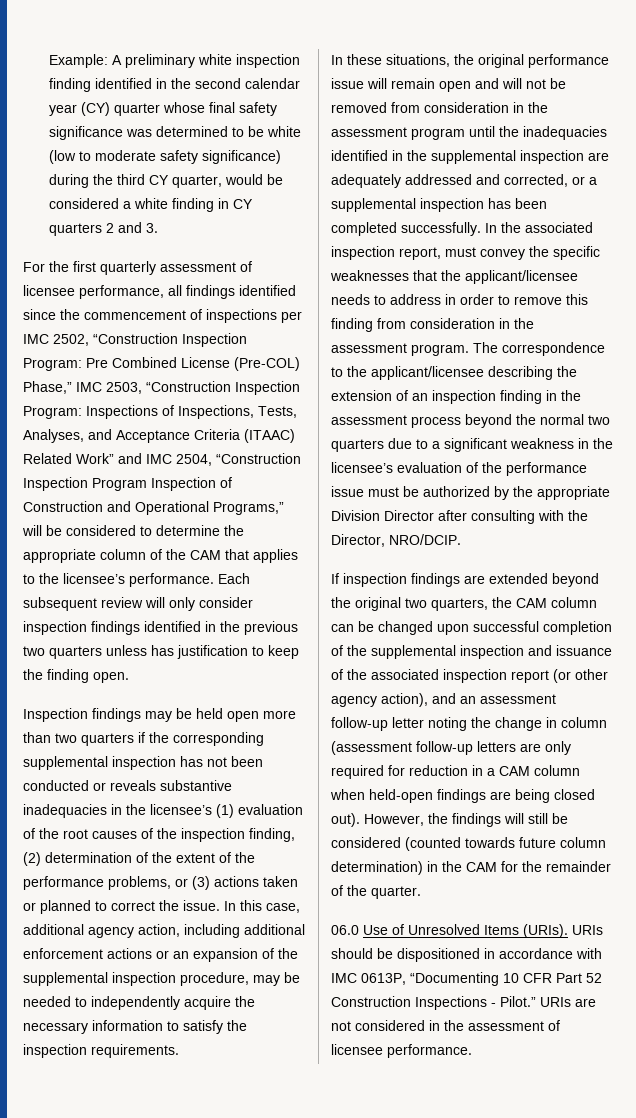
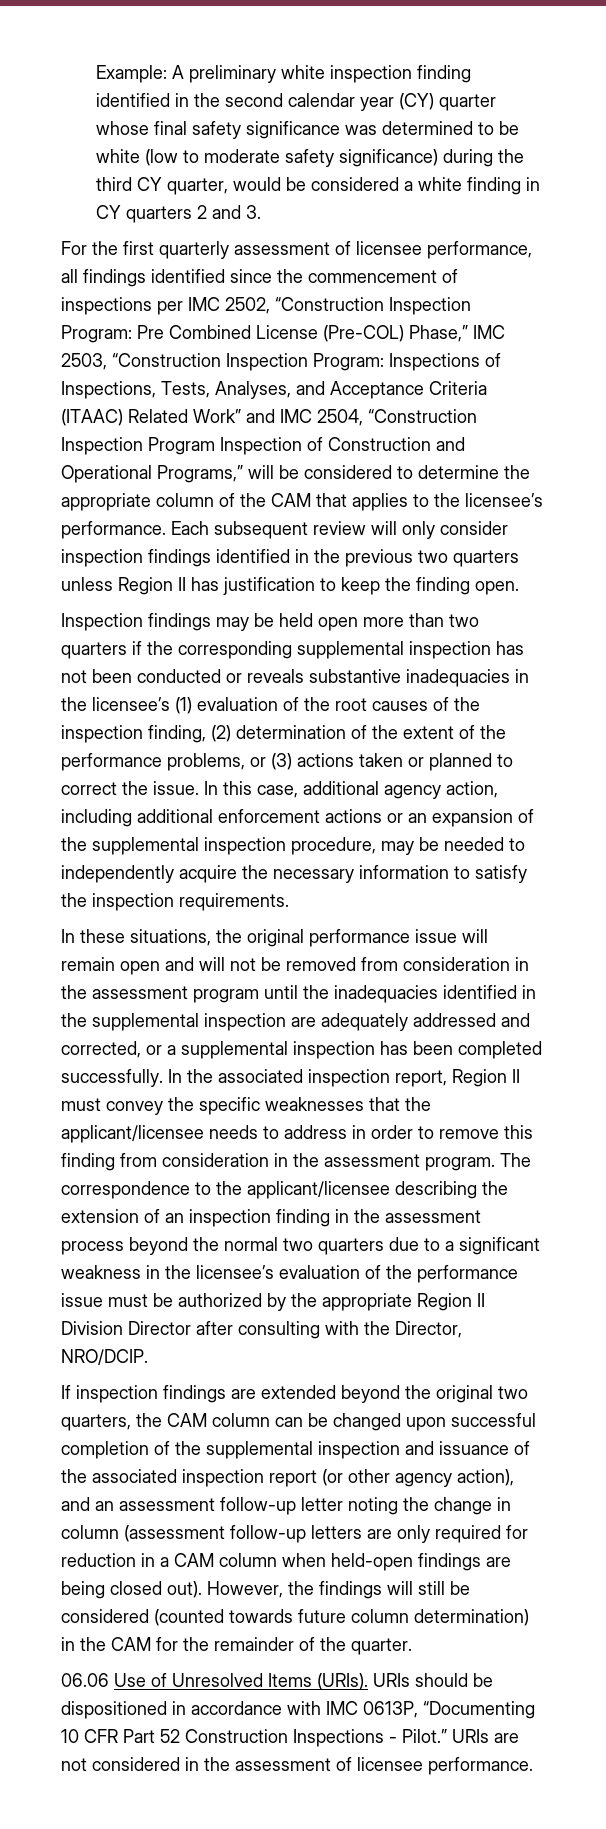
(147, 650) none -> [118,577,186,595] Region II
(441, 253) none -> [452,1069,520,1087] Region II
(610, 493) none -> [417,1293,485,1311] Region II
[331,925,359,935] 06.0 -> [61,1673,109,1687] 06.06

